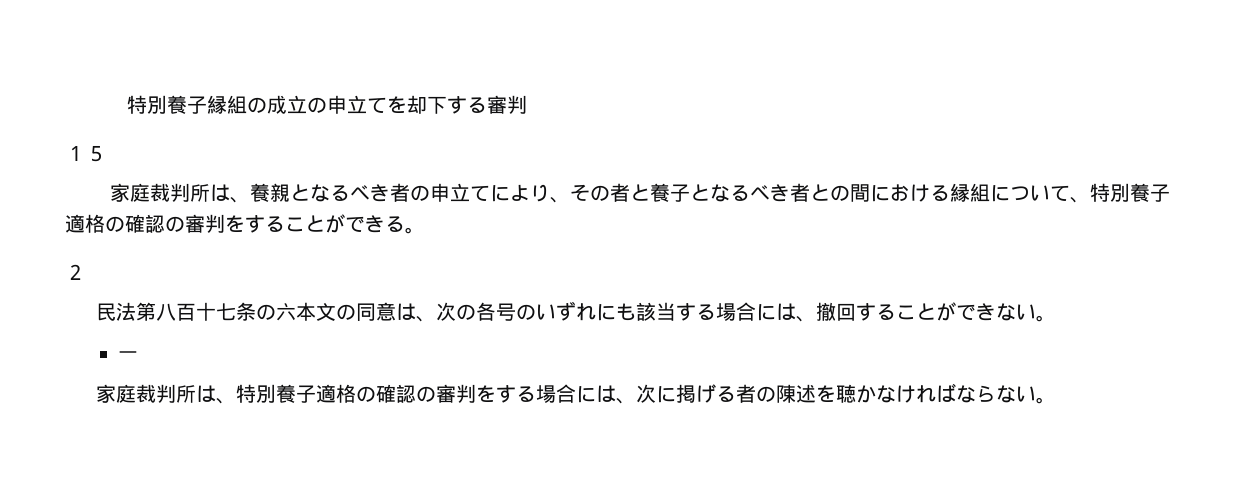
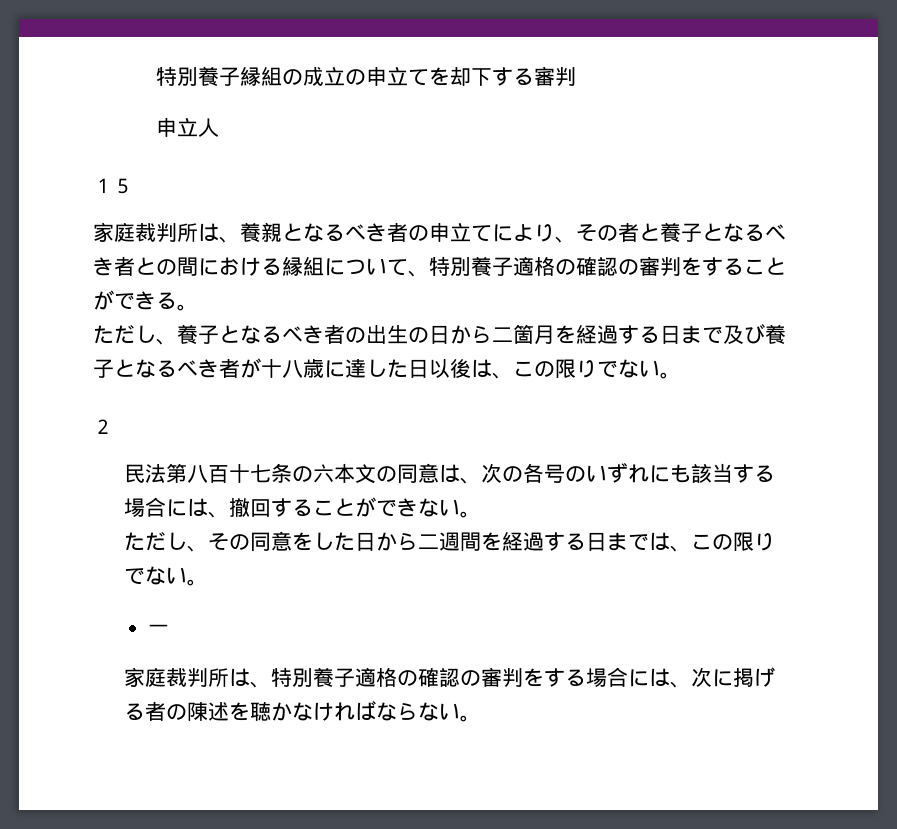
(528, 104) none -> [155,117,219,137] // 申立人
(425, 230) none -> [93,324,786,345] [93,358,681,379] // ただし、養子となるべき者の出生の日から二箇月を経過する日まで及び養子となるべき者が十八歳に達した日以後は、この限りでない。
(1057, 318) none -> [124,531,776,552] [124,566,209,586] // ただし、その同意をした日から二週間を経過する日までは、この限りでない。

